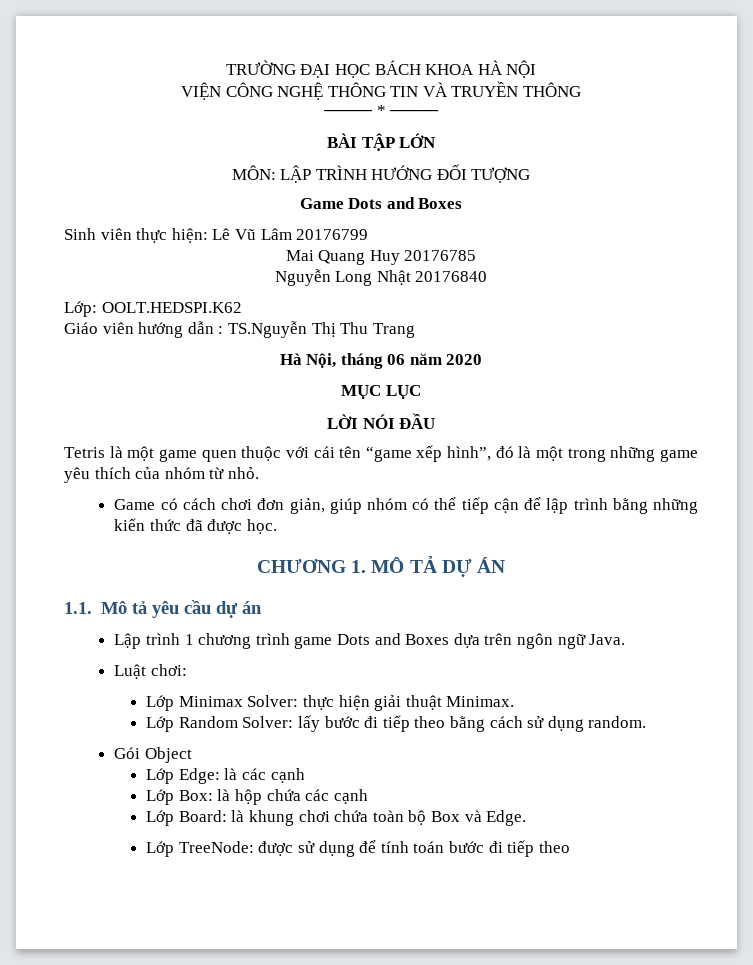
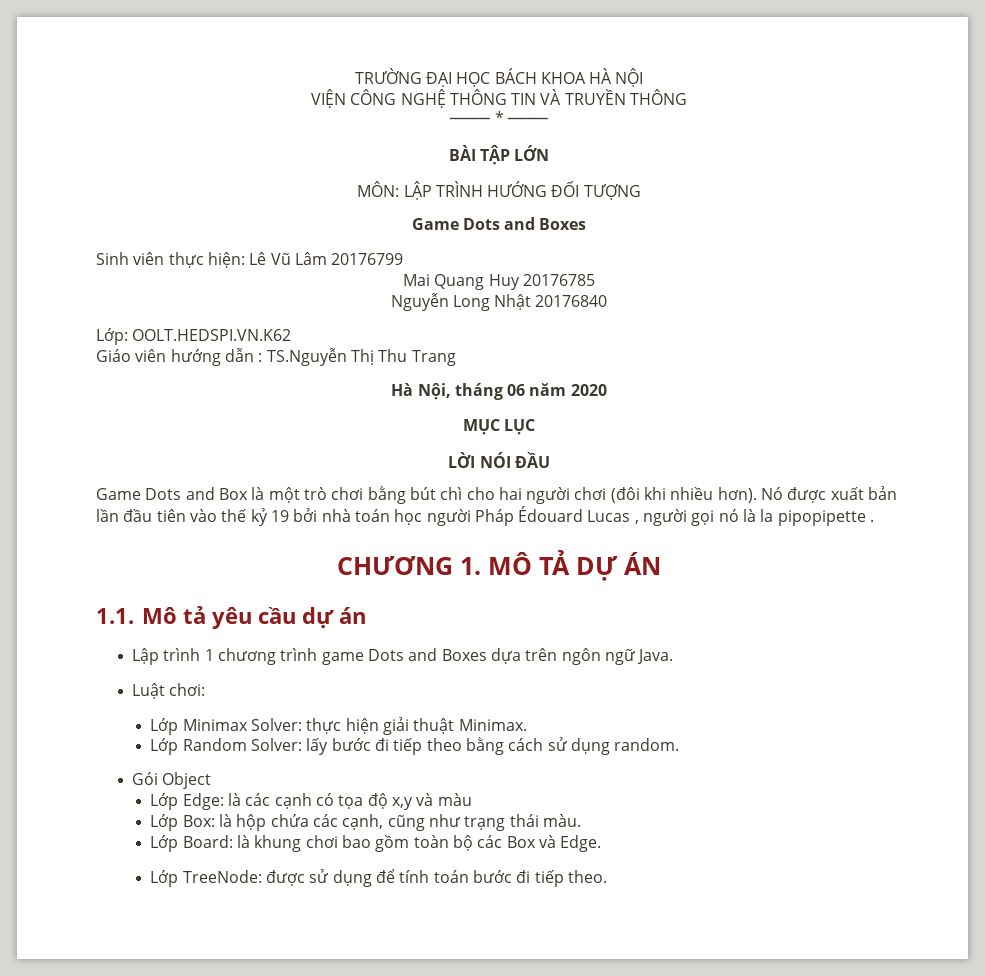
[101,302,242,313] OOLT.HEDSPI.K62 -> [132,329,292,341] OOLT.HEDSPI.VN.K62
[64,445,698,462] [64,467,259,483] [114,497,698,514] [114,518,277,534] Tetris là một game quen thuộc với cái tên “game xếp hình”, đó là một trong những game yêu thích của nhóm từ nhỏ. // Game có cách chơi đơn giản, giúp nhóm có thể tiếp cận để lập trình bằng những kiến thức đã được học. -> [96,486,898,504] [96,506,875,526] Game Dots and Box là một trò chơi bằng bút chì cho hai người chơi (đôi khi nhiều hơn). Nó được xuất bản lần đầu tiên vào thế kỷ 19 bởi nhà toán học người Pháp Édouard Lucas , người gọi nó là la pipopipette .
(305, 775) none -> [316,793,472,810] có tọa độ x,y và màu
[333,789,368,804] cạnh -> [342,814,581,831] cạnh, cũng như trạng thái màu.
[334,810,369,822] chứa -> [342,835,410,852] bao gồm
(427, 817) none -> [477,835,503,848] các
[538,841,570,853] theo -> [567,870,607,883] theo.

